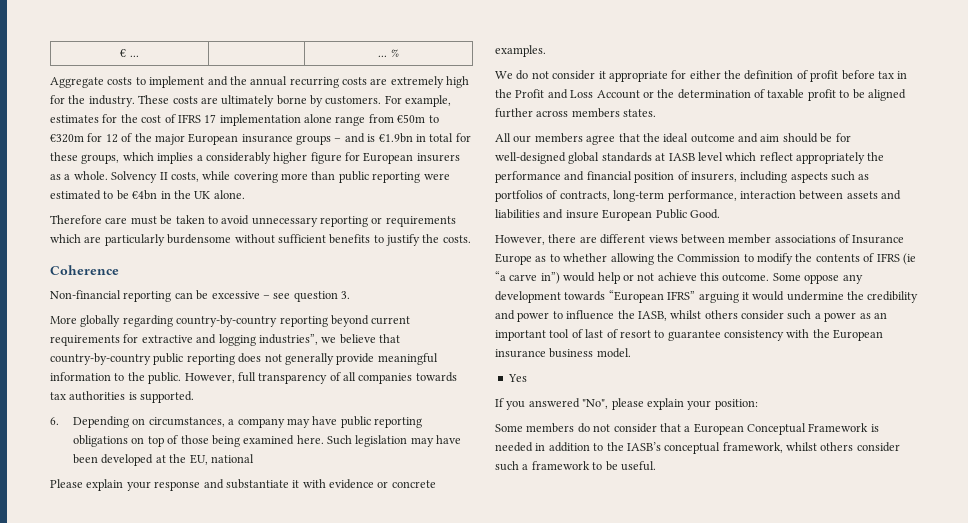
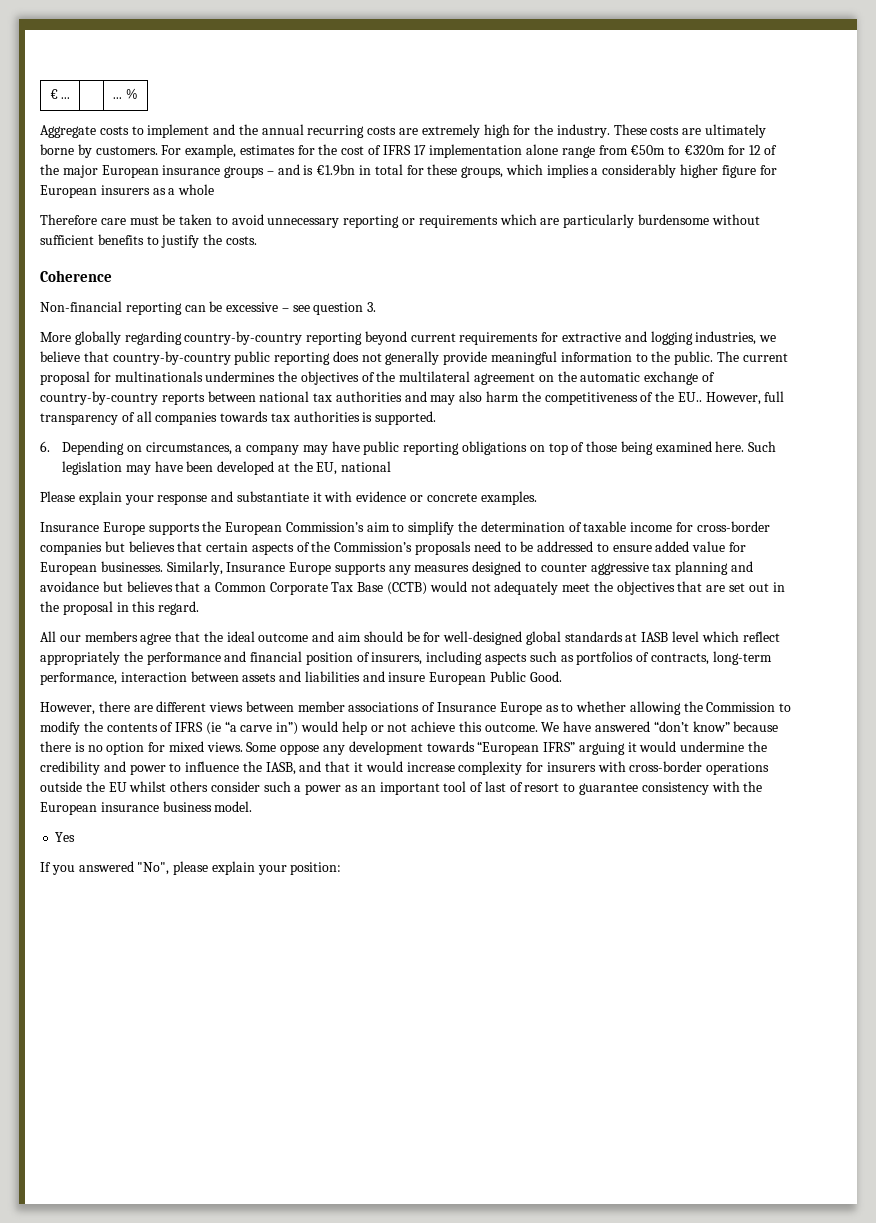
[73,171,450,183] [50,190,245,200] whole. Solvency II costs, while covering more than public reporting were estimated to be €4bn in the UK alone. -> [178,184,215,195] whole
[258,334,318,345] industries”, -> [695,331,757,345] industries,
(182, 378) none -> [716,351,788,362] [40,371,715,385] [40,391,702,405] The current proposal for multinationals undermines the objectives of the multilateral agreement on the automatic exchange of country-by-country reports between national tax authorities and may also harm the competitiveness of the EU..
[495,70,908,82] [495,89,906,101] [495,108,657,118] We do not consider it appropriate for either the definition of profit before tax in the Profit and Loss Account or the determination of taxable profit to be aligned further across members states. -> [40,521,770,535] [40,541,747,555] [40,561,753,575] [40,581,785,595] [40,601,200,615] Insurance Europe supports the European Commission’s aim to simplify the determination of taxable income for cross-border companies but believes that certain aspects of the Commission’s proposals need to be addressed to ensure added value for European businesses. Similarly, Insurance Europe supports any measures designed to counter aggressive tax planning and avoidance but believes that a Common Corporate Tax Base (CCTB) would not adequately meet the objectives that are set out in the proposal in this regard.
(770, 277) none -> [541,721,779,732] [40,741,243,755] We have answered “don’t know” because there is no option for mixed views.
(667, 316) none -> [299,761,770,775] [40,781,127,792] and that it would increase complexity for insurers with cross-border operations outside the EU
[495,423,879,435] [495,442,900,454] [495,461,656,471] // Some members do not consider that a European Conceptual Framework is needed in addition to the IASB’s conceptual framework, whilst others consider such a framework to be useful. -> (342, 868) none

